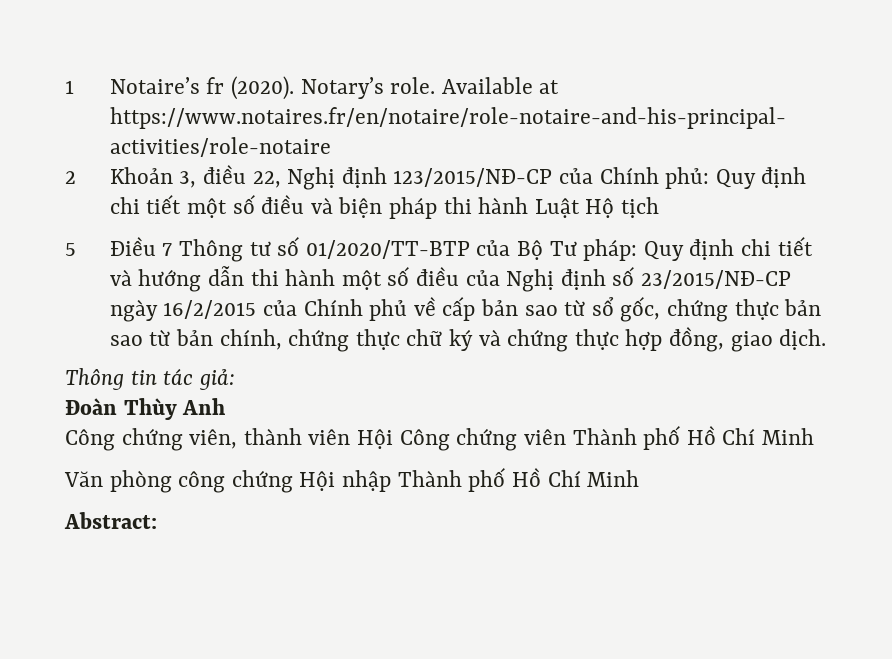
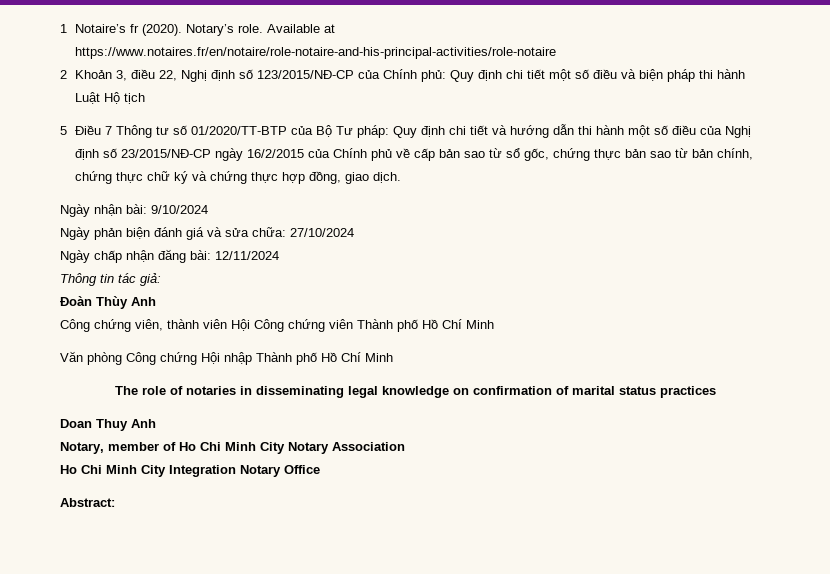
(387, 177) none -> [238,69,253,79] số
(827, 339) none -> [60,204,208,217] [60,227,354,240] [60,249,279,263] // Ngày nhận bài: 9/10/2024 // Ngày phản biện đánh giá và sửa chữa: 27/10/2024 // Ngày chấp nhận đăng bài: 12/11/2024
[178,471,226,493] công -> [126,352,156,365] Công
(640, 478) none -> [114,386,716,398] [60,419,156,431] [60,442,405,454] [60,465,320,477] // The role of notaries in disseminating legal knowledge on confirmation of marital status practices // Doan Thuy Anh // Notary, member of Ho Chi Minh City Notary Association // Ho Chi Minh City Integration Notary Office

